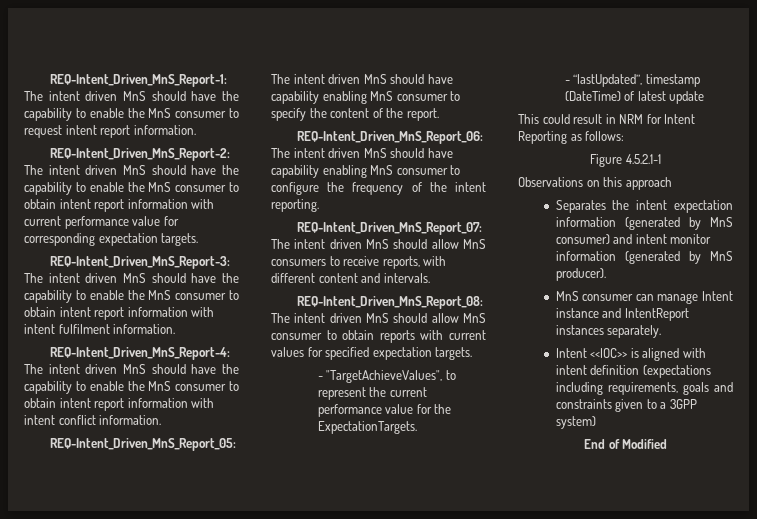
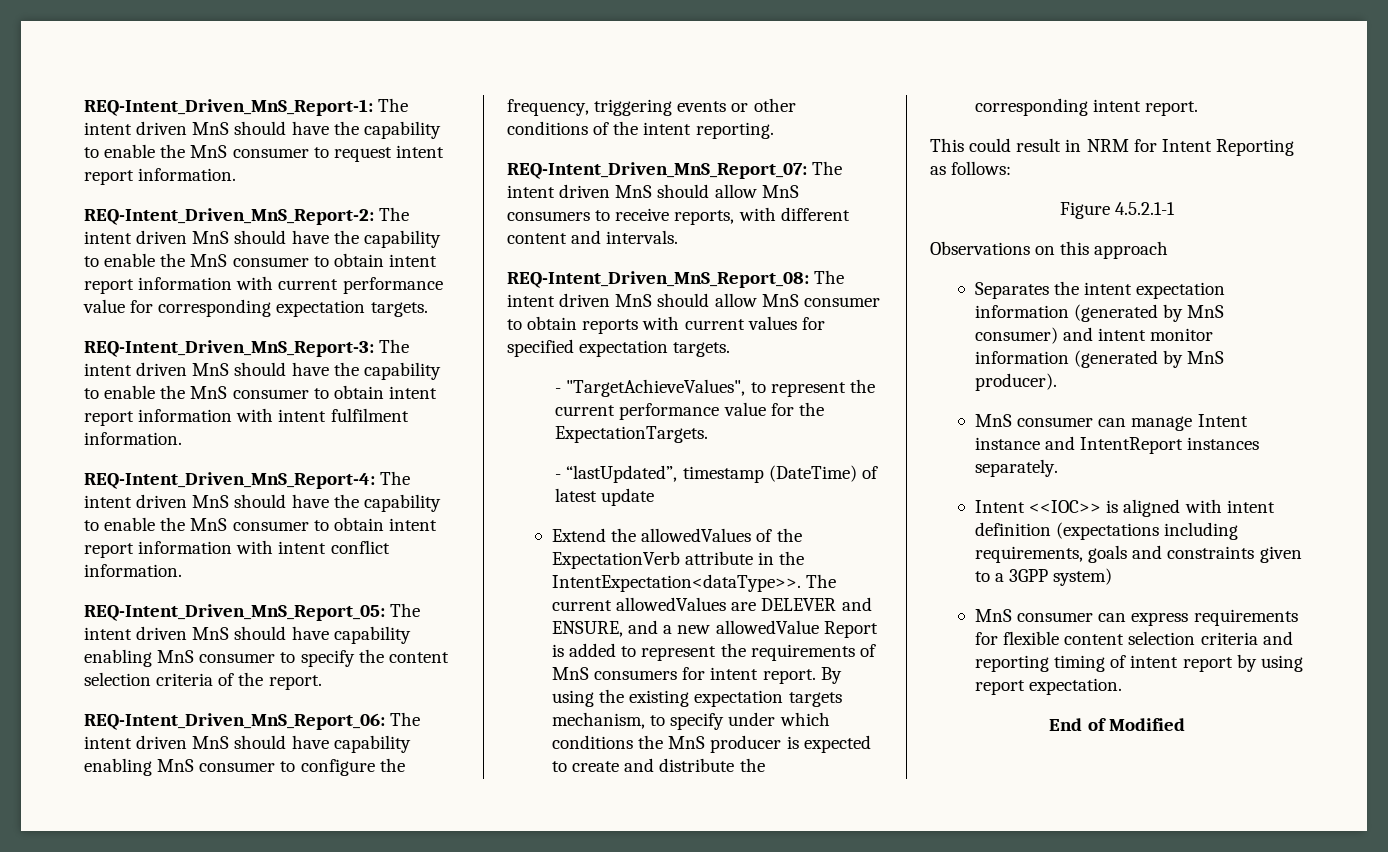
(370, 113) none -> [84,672,214,686] selection criteria
[352,182,404,195] frequency -> [507,98,796,116] [507,121,588,135] frequency, triggering events or other conditions
(705, 97) none -> [552,528,802,542] [552,551,805,569] [552,574,837,592] [552,597,872,611] [552,620,878,638] [552,643,876,661] [552,667,842,684] [552,689,842,707] [552,712,830,730] [552,735,871,753] [552,758,765,772] [975,98,1199,116] // Extend the allowedValues of the ExpectationVerb attribute in the IntentExpectation<dataType>>. The current allowedValues are DELEVER and ENSURE, and a new allowedValue Report is added to represent the requirements of MnS consumers for intent report. By using the existing expectation targets mechanism, to specify under which conditions the MnS producer is expected to create and distribute the corresponding intent report.
(596, 422) none -> [975,609,1298,626] [975,631,1293,645] [975,654,1303,672] [975,678,1123,695] // MnS consumer can express requirements for flexible content selection criteria and reporting timing of intent report by using report expectation.

